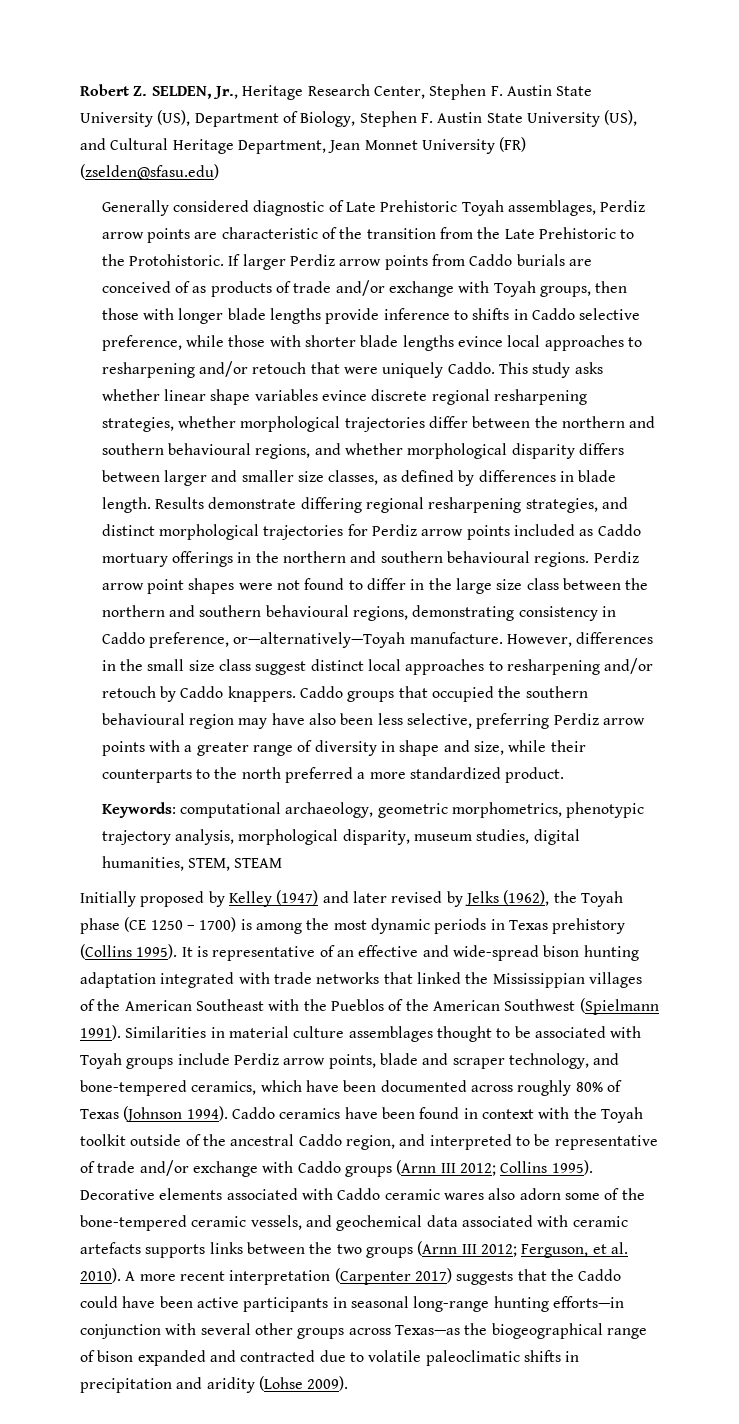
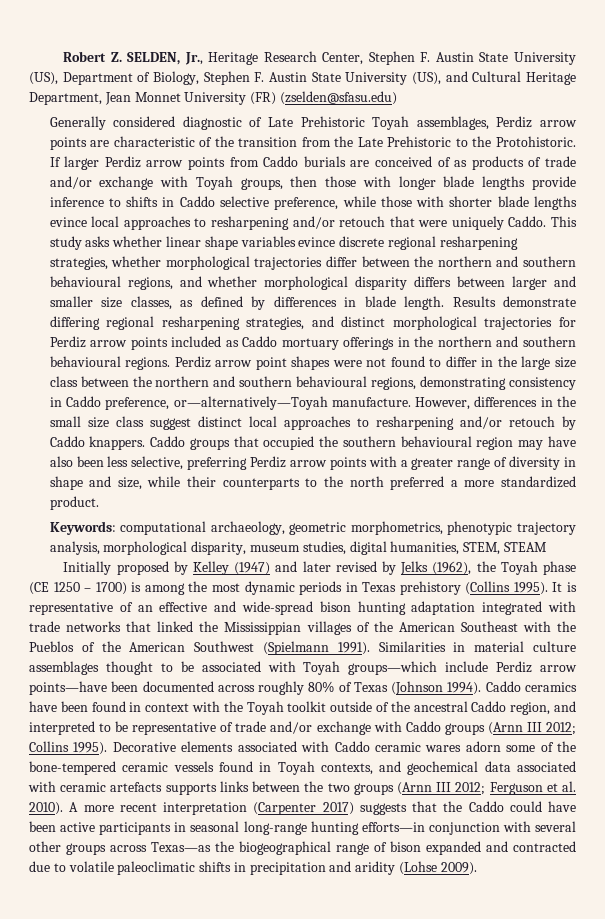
[126,1058,174,1069] groups -> [348,661,438,675] groups—which
[328,1053,620,1069] [80,1080,339,1096] points, blade and scraper technology, and bone-tempered ceramics, which have -> [29,681,107,695] points—have
[488,1188,516,1200] also -> (462, 748) none
[250,1215,302,1230] vessels, -> [173,761,373,775] vessels found in Toyah contexts,
[521,1244,589,1258] Ferguson, -> [489,782,543,795] Ferguson

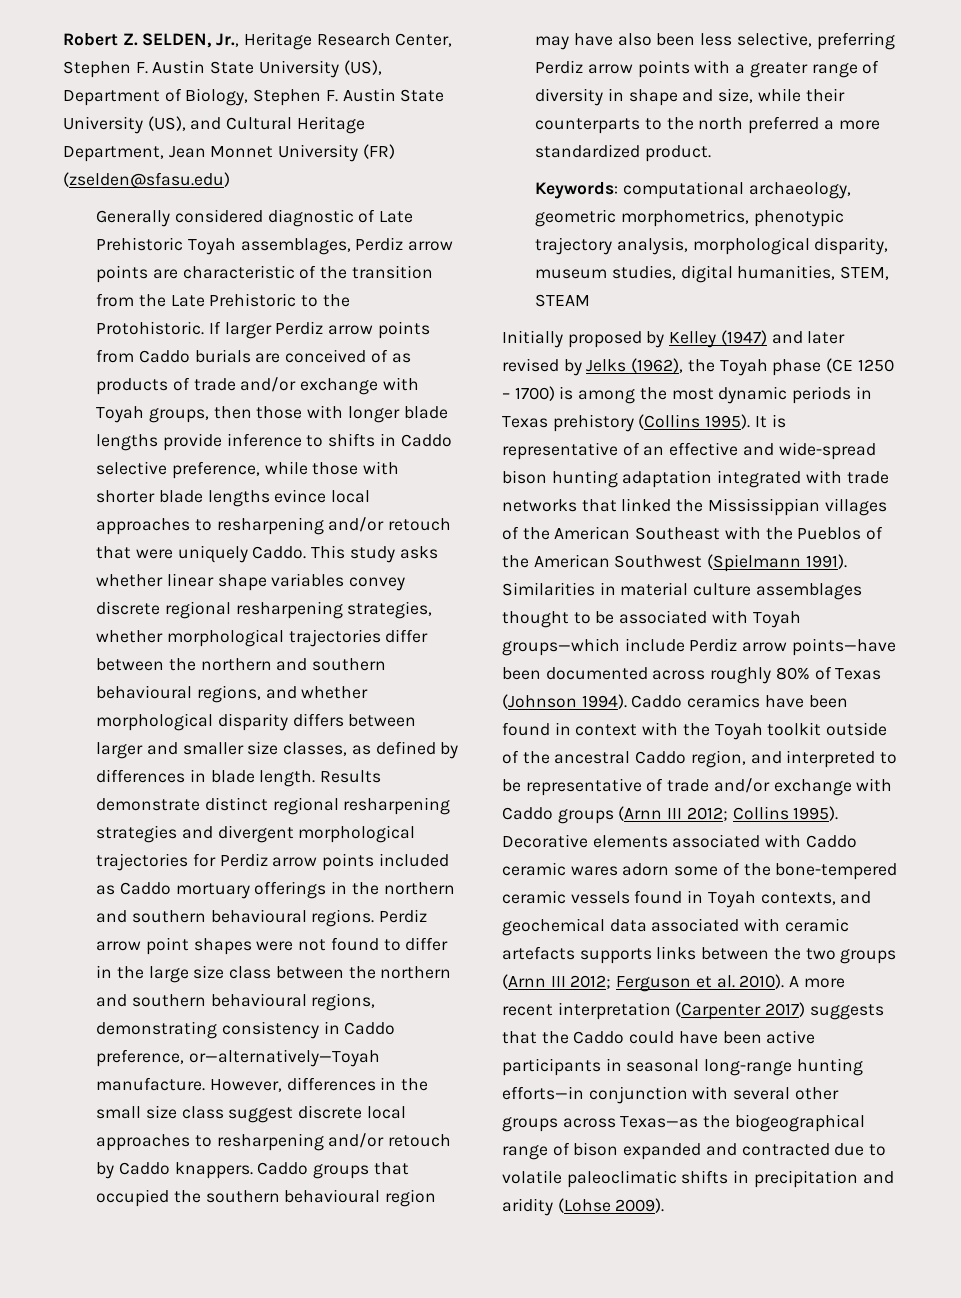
[298,237,336,247] evince -> [349,577,406,591] convey
[49,316,386,330] differing regional resharpening strategies, and distinct -> [204,797,451,815] [96,825,294,843] distinct regional resharpening strategies and divergent
[197,416,242,427] distinct -> [298,1105,363,1119] discrete

